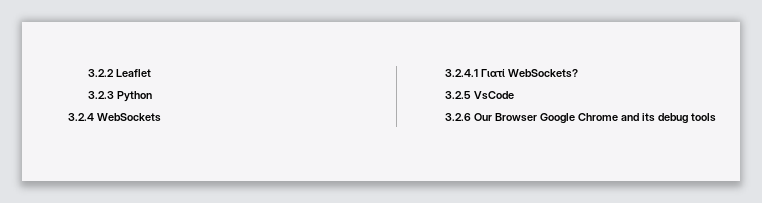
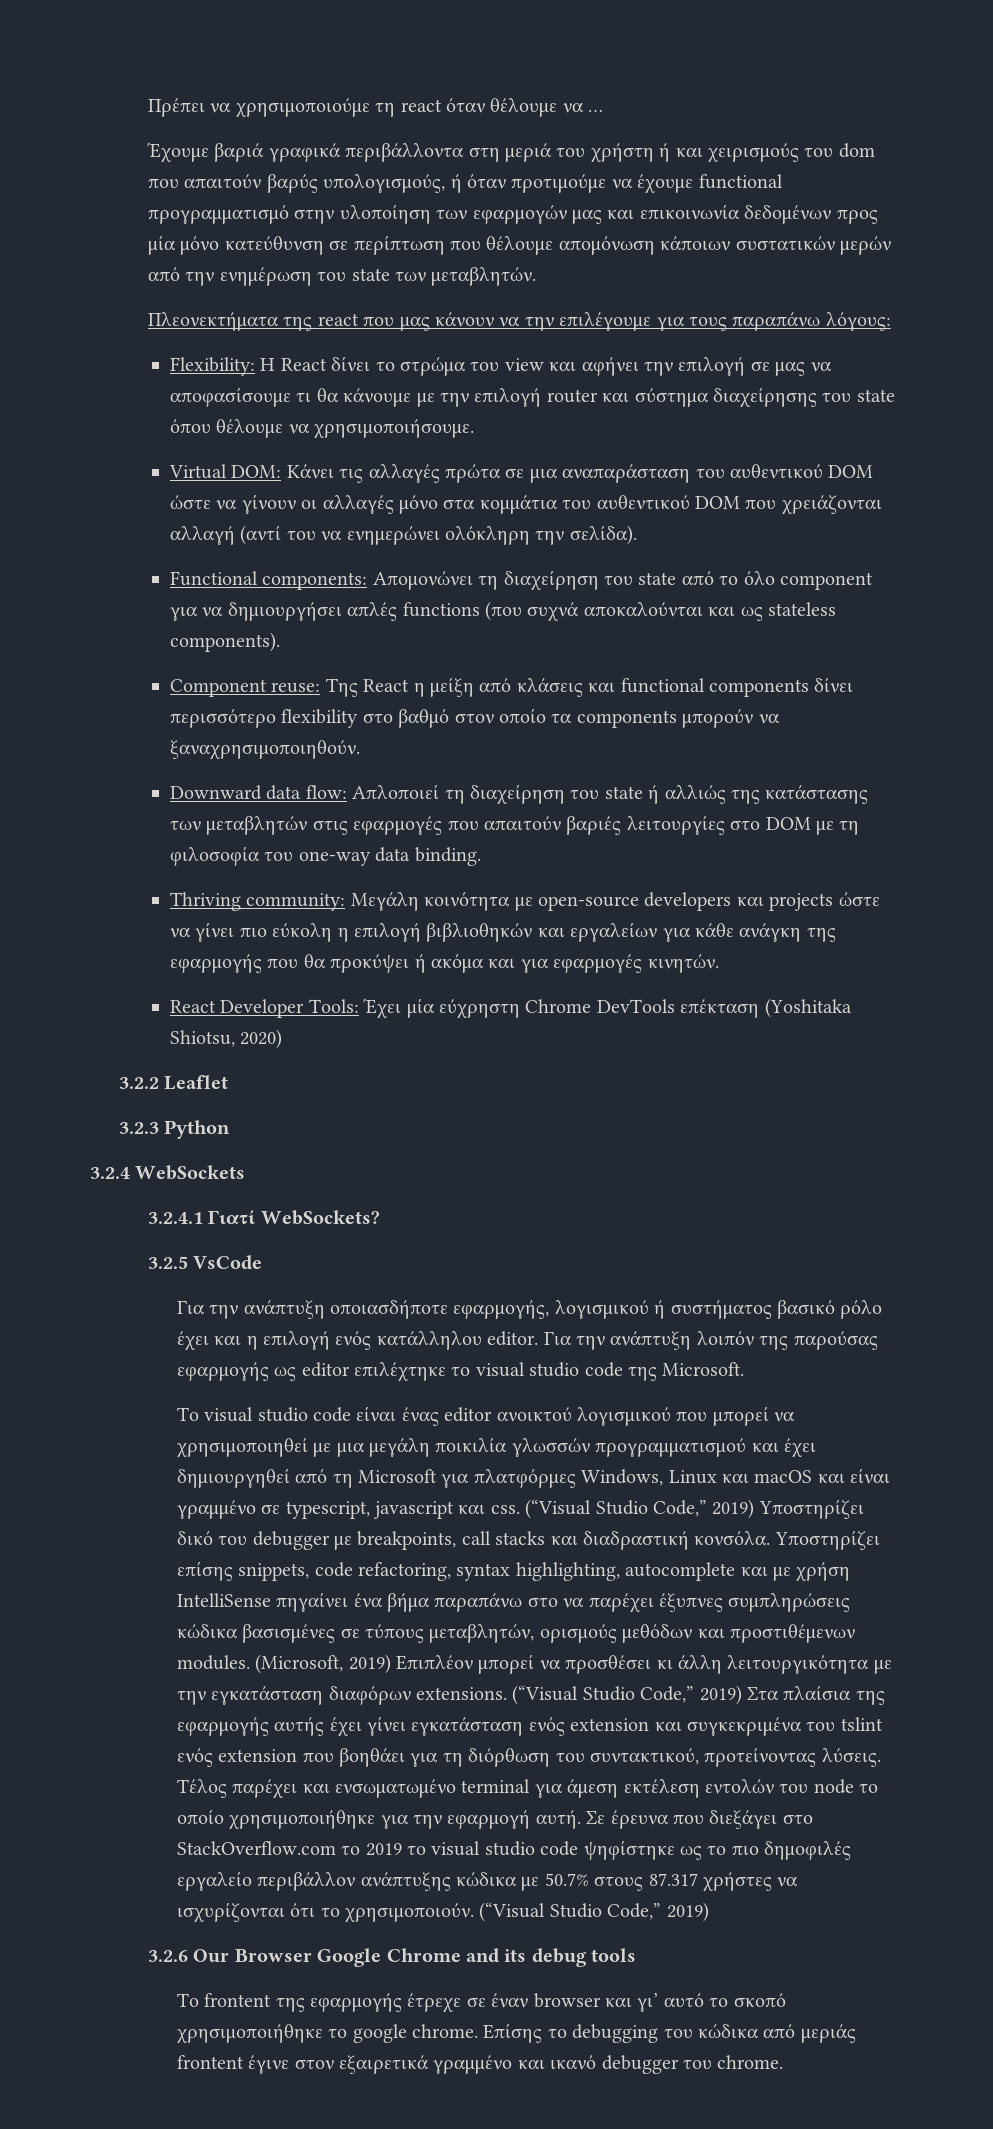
(87, 73) none -> [147,98,604,118] [146,142,875,163] [147,174,783,194] [147,204,878,224] [147,235,891,255] [147,267,537,286] [147,312,891,331] [169,356,832,376] [169,387,895,408] [169,419,475,439] [168,464,874,483] [169,494,882,515] [169,525,637,545] [169,570,873,591] [169,601,836,622] [169,632,280,652] [169,677,854,697] [169,708,780,728] [169,740,360,760] [169,784,869,805] [169,815,860,835] [169,846,481,866] [169,892,880,911] [169,922,836,942] [169,954,719,973] [169,998,852,1019] [169,1029,283,1049] Πρέπει να χρησιμοποιούμε τη react όταν θέλουμε να … // Έχουμε βαριά γραφικά περιβάλλοντα στη μεριά του χρήστη ή και χειρισμούς του dom που απαιτούν βαρύς υπολογισμούς, ή όταν προτιμούμε να έχουμε functional προγραμματισμό στην υλοποίηση των εφαρμογών μας και επικοινωνία δεδομένων προς μία μόνο κατεύθυνση σε περίπτωση που θέλουμε απομόνωση κάποιων συστατικών μερών από την ενημέρωση του state των μεταβλητών. // Πλεονεκτήματα της react που μας κάνουν να την επιλέγουμε για τους παραπάνω λόγους: // Flexibility: Η React δίνει το στρώμα του view και αφήνει την επιλογή σε μας να αποφασίσουμε τι θα κάνουμε με την επιλογή router και σύστημα διαχείρησης του state όπου θέλουμε να χρησιμοποιήσουμε. // Virtual DOM: Κάνει τις αλλαγές πρώτα σε μια αναπαράσταση του αυθεντικού DOM ώστε να γίνουν οι αλλαγές μόνο στα κομμάτια του αυθεντικού DOM που χρειάζονται αλλαγή (αντί του να ενημερώνει ολόκληρη την σελίδα). // Functional components: Απομονώνει τη διαχείρηση του state από το όλο component για να δημιουργήσει απλές functions (που συχνά αποκαλούνται και ως stateless components). // Component reuse: Της React η μείξη από κλάσεις και functional components δίνει περισσότερο flexibility στο βαθμό στον οποίο τα components μπορούν να ξαναχρησιμοποιηθούν. // Downward data flow: Απλοποιεί τη διαχείρηση του state ή αλλιώς της κατάστασης των μεταβλητών στις εφαρμογές που απαιτούν βαριές λειτουργίες στο DOM με τη φιλοσοφία του one-way data binding. // Thriving community: Μεγάλη κοινότητα με open-source developers και projects ώστε να γίνει πιο εύκολη η επιλογή βιβλιοθηκών και εργαλείων για κάθε ανάγκη της εφαρμογής που θα προκύψει ή ακόμα και για εφαρμογές κινητών. // React Developer Tools: Έχει μία εύχρηστη Chrome DevTools επέκταση (Yoshitaka Shiotsu, 2020) //
(514, 95) none -> [176,1300,883,1319] [176,1331,878,1351] [176,1362,745,1382] [176,1406,796,1426] [176,1437,817,1458] [176,1468,891,1488] [176,1499,864,1519] [176,1530,880,1550] [176,1561,851,1582] [176,1592,851,1613] [176,1624,856,1643] [176,1654,892,1674] [176,1685,885,1705] [176,1716,883,1737] [176,1747,881,1767] [176,1779,879,1799] [176,1809,813,1830] [176,1840,852,1860] [176,1871,799,1892] [176,1902,709,1923] // Για την ανάπτυξη οποιασδήποτε εφαρμογής, λογισμικού ή συστήματος βασικό ρόλο έχει και η επιλογή ενός κατάλληλου editor. Για την ανάπτυξη λοιπόν της παρούσας εφαρμογής ως editor επιλέχτηκε το visual studio code της Microsoft. // Το visual studio code είναι ένας editor ανοικτού λογισμικού που μπορεί να χρησιμοποιηθεί με μια μεγάλη ποικιλία γλωσσών προγραμματισμού και έχει δημιουργηθεί από τη Microsoft για πλατφόρμες Windows, Linux και macOS και είναι γραμμένο σε typescript, javascript και css. (“Visual Studio Code,” 2019) Υποστηρίζει δικό του debugger με breakpoints, call stacks και διαδραστική κονσόλα. Υποστηρίζει επίσης snippets, code refactoring, syntax highlighting, autocomplete και με χρήση IntelliSense πηγαίνει ένα βήμα παραπάνω στο να παρέχει έξυπνες συμπληρώσεις κώδικα βασισμένες σε τύπους μεταβλητών, ορισμούς μεθόδων και προστιθέμενων modules. (Microsoft, 2019) Επιπλέον μπορεί να προσθέσει κι άλλη λειτουργικότητα με την εγκατάσταση διαφόρων extensions. (“Visual Studio Code,” 2019) Στα πλαίσια της εφαρμογής αυτής έχει γίνει εγκατάσταση ενός extension και συγκεκριμένα του tslint ενός extension που βοηθάει για τη διόρθωση του συντακτικού, προτείνοντας λύσεις. Τέλος παρέχει και ενσωματωμένο terminal για άμεση εκτέλεση εντολών του node το οποίο χρησιμοποιήθηκε για την εφαρμογή αυτή. Σε έρευνα που διεξάγει στο StackOverflow.com το 2019 το visual studio code ψηφίστηκε ως το πιο δημοφιλές εργαλείο περιβάλλον ανάπτυξης κώδικα με 50.7% στους 87.317 χρήστες να ισχυρίζονται ότι το χρησιμοποιούν. (“Visual Studio Code,” 2019)
(716, 117) none -> [176,1993,786,2013] [176,2023,856,2044] [176,2055,784,2074] // Το frontent της εφαρμογής έτρεχε σε έναν browser και γι’ αυτό το σκοπό χρησιμοποιήθηκε το google chrome. Επίσης το debugging του κώδικα από μεριάς frontent έγινε στον εξαιρετικά γραμμένο και ικανό debugger του chrome.

